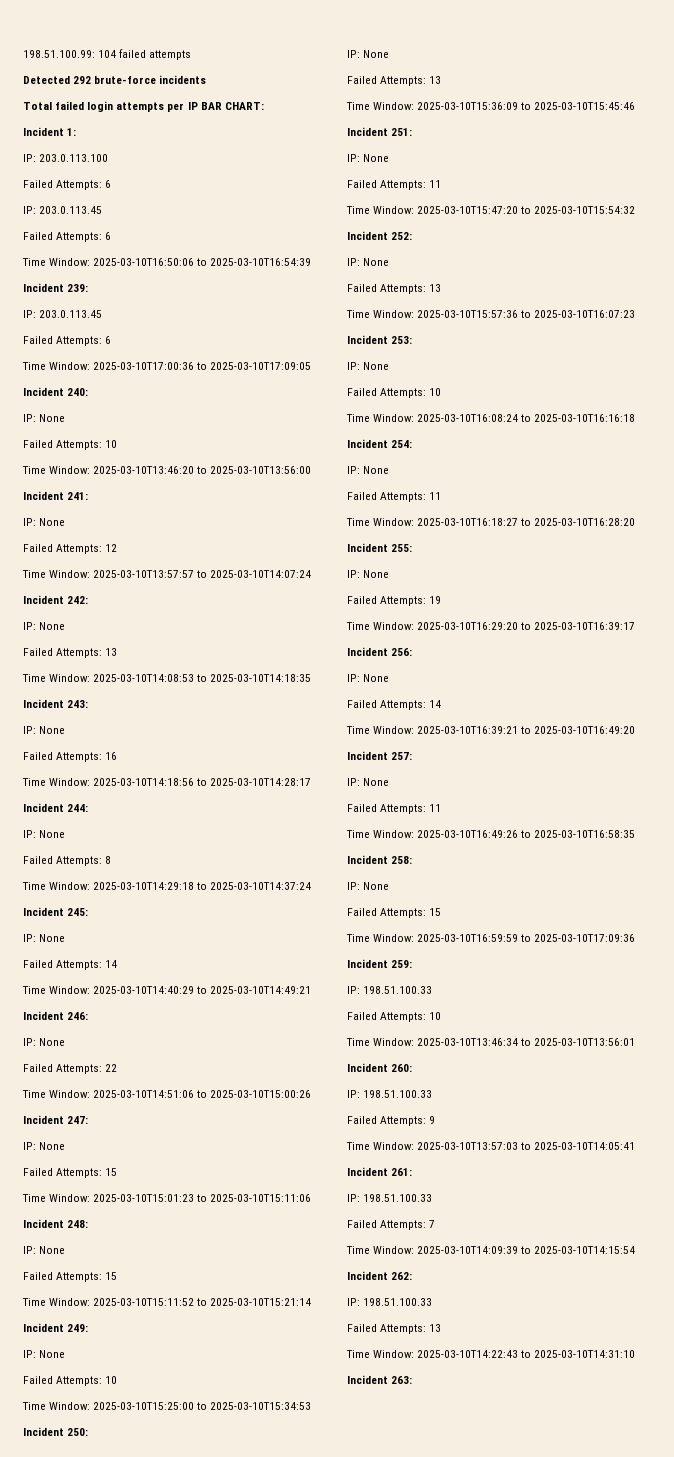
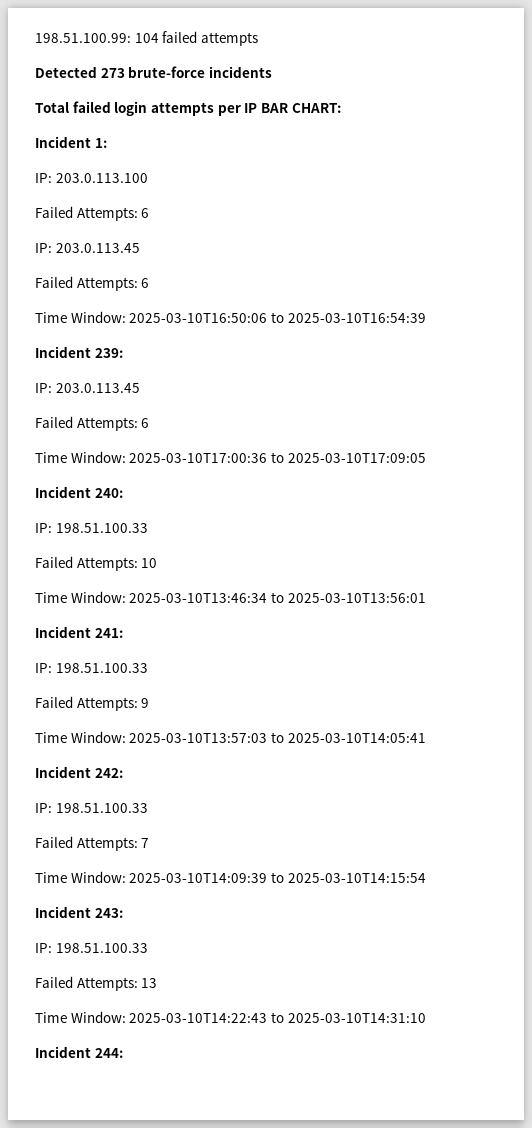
[73,76,92,84] 292 -> [100,68,125,78] 273
[23,414,66,422] [23,440,118,450] [22,466,312,474] [23,491,89,500] [23,518,66,526] [23,544,118,554] [22,570,312,578] [23,595,89,604] [23,622,66,630] [23,648,118,658] [22,674,312,682] [23,699,89,708] [23,726,66,734] [23,752,118,762] [22,778,312,786] [23,803,89,812] [23,830,66,838] [23,856,112,866] [22,882,312,890] [23,907,89,916] [23,934,66,942] [23,960,118,970] [22,986,312,994] [23,1011,89,1020] [23,1038,66,1046] [23,1064,118,1074] [22,1090,312,1098] [23,1115,89,1124] [23,1142,66,1150] [23,1168,118,1178] [22,1194,312,1202] [23,1219,89,1228] [23,1246,66,1254] [23,1272,118,1282] [22,1298,312,1306] [23,1323,89,1332] [23,1350,66,1358] [23,1376,118,1386] [22,1402,312,1410] [23,1427,89,1436] [347,50,390,58] [347,76,442,86] [346,102,636,110] [347,127,413,136] [347,154,390,162] [347,180,442,190] [346,206,636,214] [347,231,413,240] [347,258,390,266] [347,284,442,294] [346,310,636,318] [347,335,413,344] [347,362,390,370] [347,388,442,398] [346,414,636,422] [347,439,413,448] [347,466,390,474] [347,492,442,502] [346,518,636,526] [347,543,413,552] [347,570,390,578] [347,596,442,606] [346,622,636,630] [347,647,413,656] [347,674,390,682] [347,700,442,710] [346,726,636,734] [347,751,413,760] [347,778,390,786] [347,804,442,814] [346,830,636,838] [347,855,413,864] [347,882,390,890] [347,908,442,918] [346,934,636,942] [347,959,413,968] // IP: None // Failed Attempts: 10 // Time Window: 2025-03-10T13:46:20 to 2025-03-10T13:56:00 // Incident 241: // IP: None // Failed Attempts: 12 // Time Window: 2025-03-10T13:57:57 to 2025-03-10T14:07:24 // Incident 242: // IP: None // Failed Attempts: 13 // Time Window: 2025-03-10T14:08:53 to 2025-03-10T14:18:35 // Incident 243: // IP: None // Failed Attempts: 16 // Time Window: 2025-03-10T14:18:56 to 2025-03-10T14:28:17 // Incident 244: // IP: None // Failed Attempts: 8 // Time Window: 2025-03-10T14:29:18 to 2025-03-10T14:37:24 // Incident 245: // IP: None // Failed Attempts: 14 // Time Window: 2025-03-10T14:40:29 to 2025-03-10T14:49:21 // Incident 246: // IP: None // Failed Attempts: 22 // Time Window: 2025-03-10T14:51:06 to 2025-03-10T15:00:26 // Incident 247: // IP: None // Failed Attempts: 15 // Time Window: 2025-03-10T15:01:23 to 2025-03-10T15:11:06 // Incident 248: // IP: None // Failed Attempts: 15 // Time Window: 2025-03-10T15:11:52 to 2025-03-10T15:21:14 // Incident 249: // IP: None // Failed Attempts: 10 // Time Window: 2025-03-10T15:25:00 to 2025-03-10T15:34:53 // Incident 250: // IP: None // Failed Attempts: 13 // Time Window: 2025-03-10T15:36:09 to 2025-03-10T15:45:46 // Incident 251: // IP: None // Failed Attempts: 11 // Time Window: 2025-03-10T15:47:20 to 2025-03-10T15:54:32 // Incident 252: // IP: None // Failed Attempts: 13 // Time Window: 2025-03-10T15:57:36 to 2025-03-10T16:07:23 // Incident 253: // IP: None // Failed Attempts: 10 // Time Window: 2025-03-10T16:08:24 to 2025-03-10T16:16:18 // Incident 254: // IP: None // Failed Attempts: 11 // Time Window: 2025-03-10T16:18:27 to 2025-03-10T16:28:20 // Incident 255: // IP: None // Failed Attempts: 19 // Time Window: 2025-03-10T16:29:20 to 2025-03-10T16:39:17 // Incident 256: // IP: None // Failed Attempts: 14 // Time Window: 2025-03-10T16:39:21 to 2025-03-10T16:49:20 // Incident 257: // IP: None // Failed Attempts: 11 // Time Window: 2025-03-10T16:49:26 to 2025-03-10T16:58:35 // Incident 258: // IP: None // Failed Attempts: 15 // Time Window: 2025-03-10T16:59:59 to 2025-03-10T17:09:36 // Incident 259: -> (123, 493) none
[391,1064,413,1072] 260: -> [94,628,123,638] 241:
[391,1168,413,1176] 261: -> [94,768,123,778] 242:
[391,1272,413,1280] 262: -> [94,908,123,918] 243:
[391,1376,413,1384] 263: -> [94,1048,123,1058] 244:

